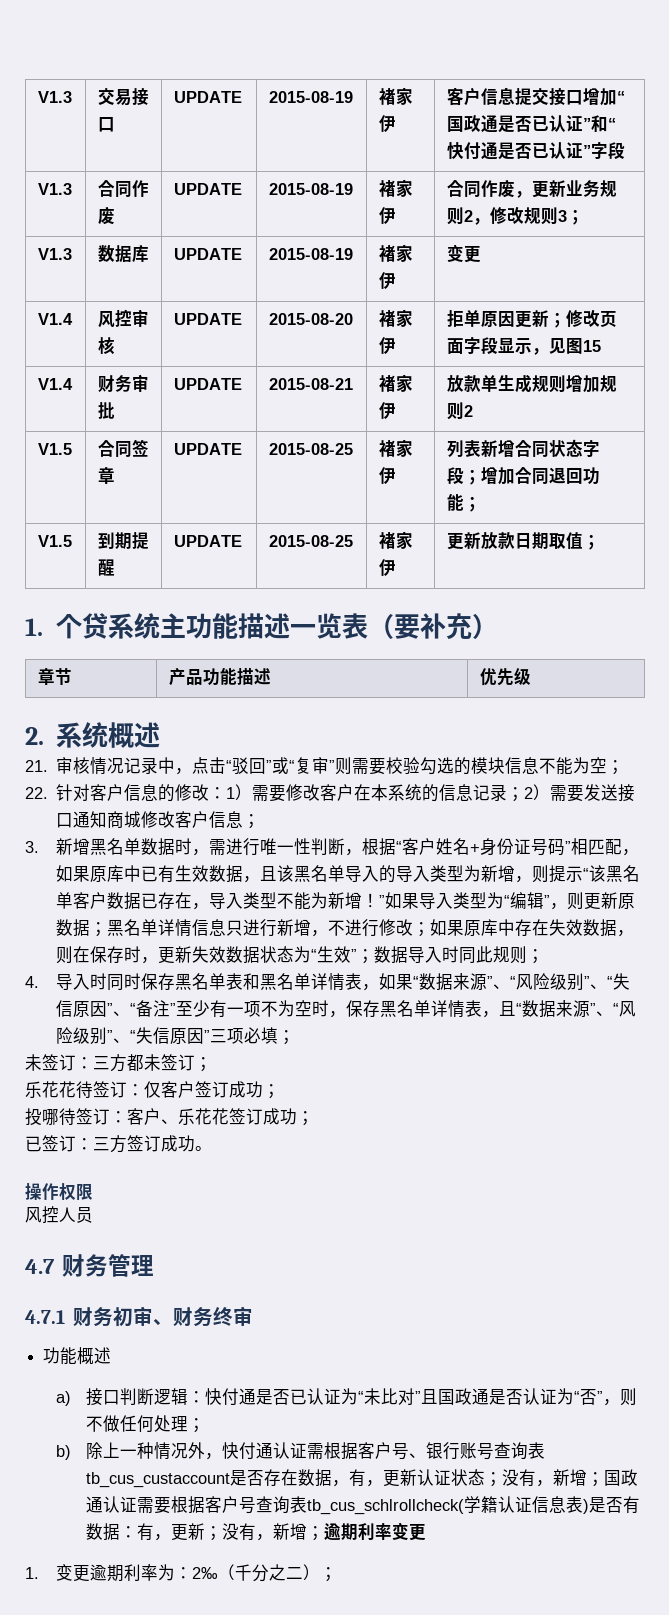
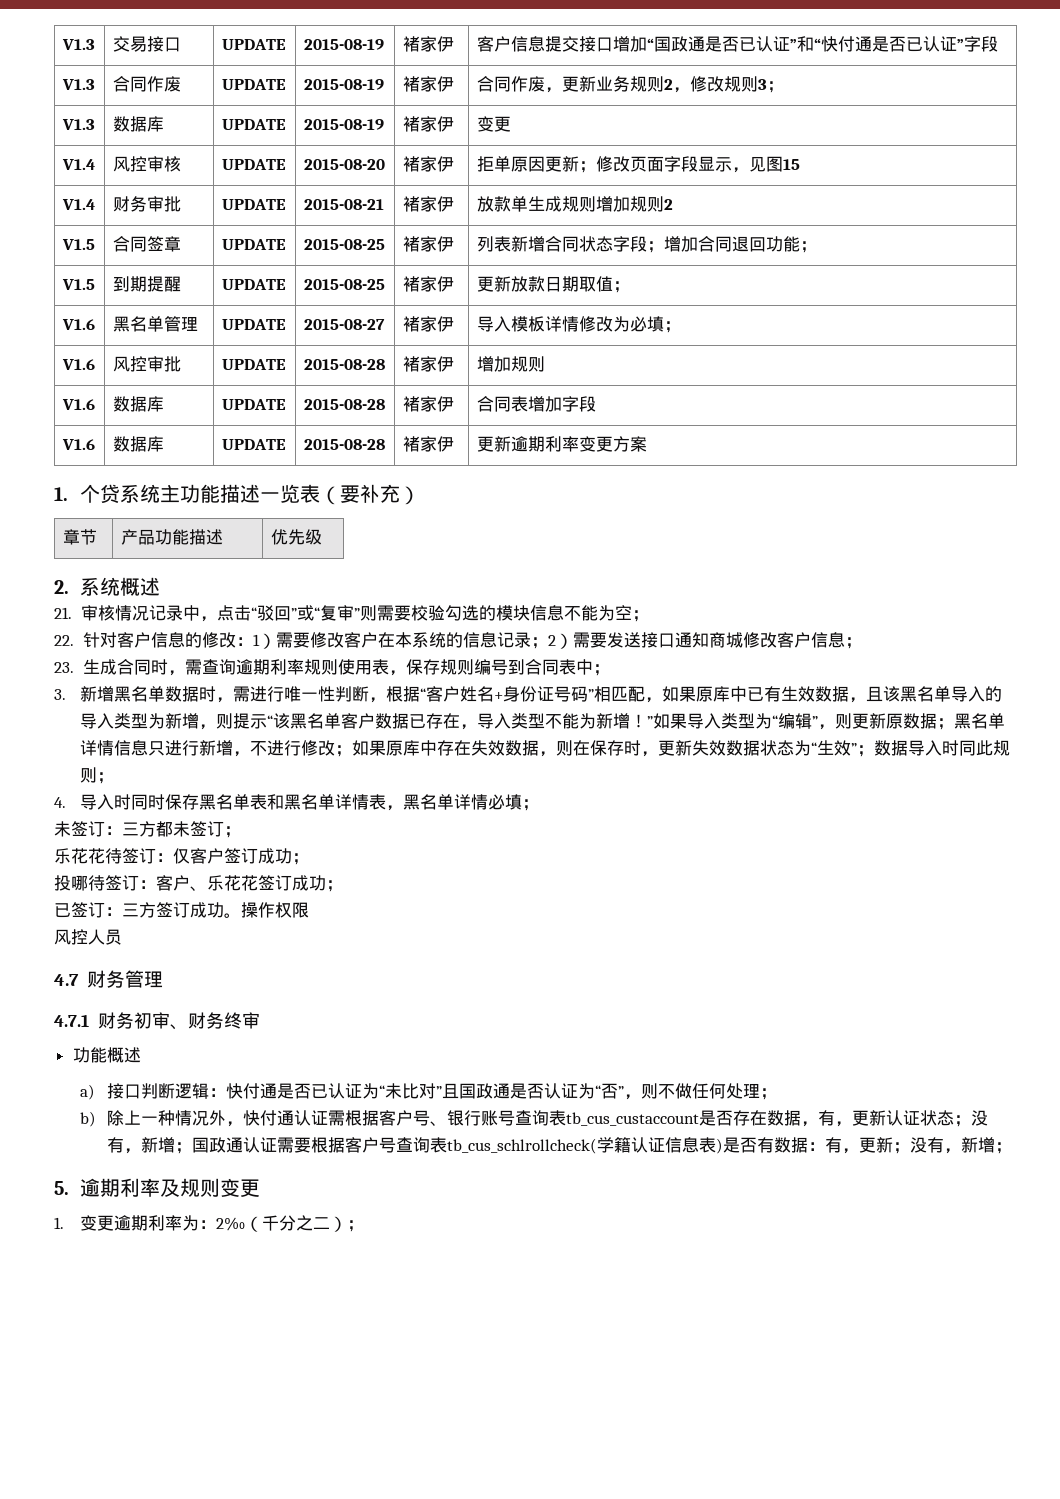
(600, 542) none -> [61,319,95,330] [112,316,198,332] [221,319,286,330] [303,319,385,330] [402,316,454,332] [476,316,681,333] [61,359,95,370] [112,356,181,372] [221,359,286,370] [303,359,385,370] [402,356,454,372] [476,356,545,372] [61,399,95,410] [112,396,164,412] [221,399,286,410] [303,399,385,410] [402,396,454,412] [476,396,596,412] [61,439,95,450] [112,436,164,452] [221,439,286,450] [303,439,385,450] [402,436,454,452] [476,436,647,452] // V1.6 | 黑名单管理 | UPDATE | 2015-08-27 | 褚家伊 | 导入模板详情修改为必填； // V1.6 | 风控审批 | UPDATE | 2015-08-28 | 褚家伊 | 增加规则 // V1.6 | 数据库 | UPDATE | 2015-08-28 | 褚家伊 | 合同表增加字段 // V1.6 | 数据库 | UPDATE | 2015-08-28 | 褚家伊 | 更新逾期利率变更方案
(261, 821) none -> [54,659,610,676] // 23.生成合同时，需查询逾期利率规则使用表，保存规则编号到合同表中；
[378,973,630,991] [55,1000,636,1018] [55,1027,244,1045] 如果“数据来源”、“风险级别”、“失信原因”、“备注”至少有一项不为空时，保存黑名单详情表，且“数据来源”、“风险级别”、“失信原因”三项 -> [403,794,489,810] 黑名单详情
(212, 1148) // -> (241, 915) none
[324,1523,393,1540] 逾期利率 -> [54,1178,221,1197] // 5.逾期利率及规则

